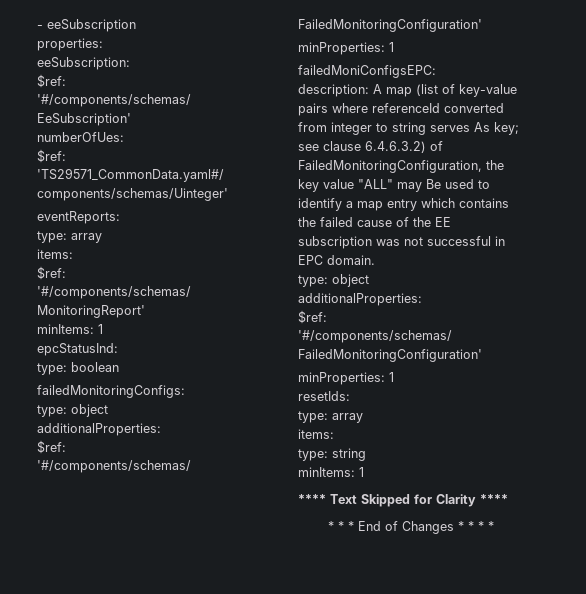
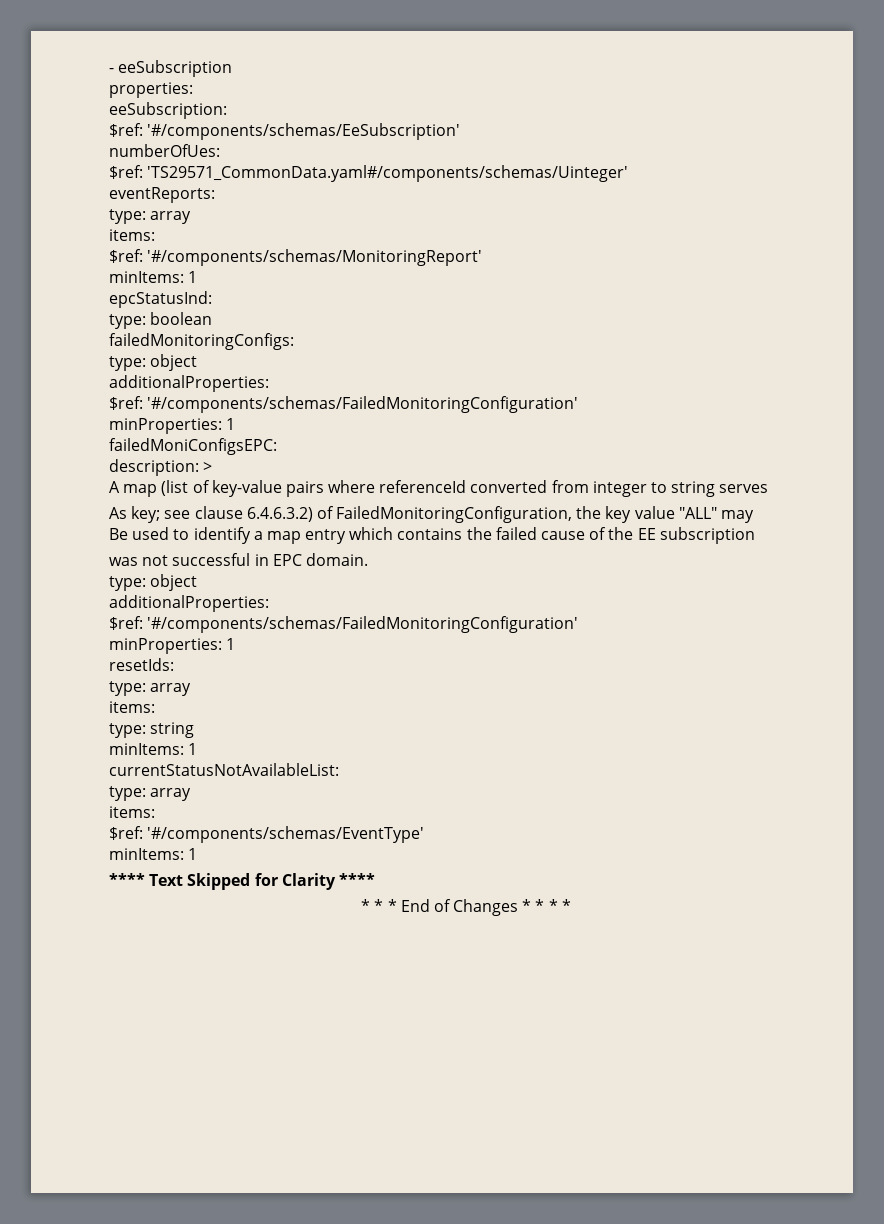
(369, 90) none -> [203,462,213,472] > //
(470, 128) none -> (769, 488) //
(422, 187) none -> (755, 516) //
(372, 242) none -> (755, 535) //
(364, 472) none -> [109,763,339,776] [109,786,192,801] [109,806,155,818] [109,826,425,843] [109,848,198,860] // currentStatusNotAvailableList: // type: array // items: // $ref: '#/components/schemas/EventType' // minItems: 1

